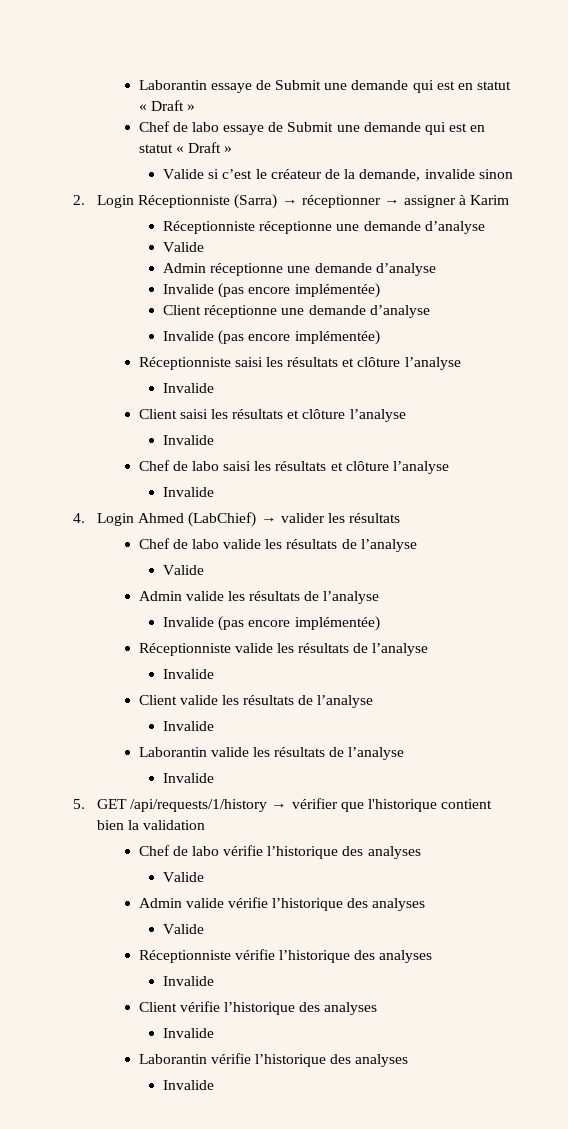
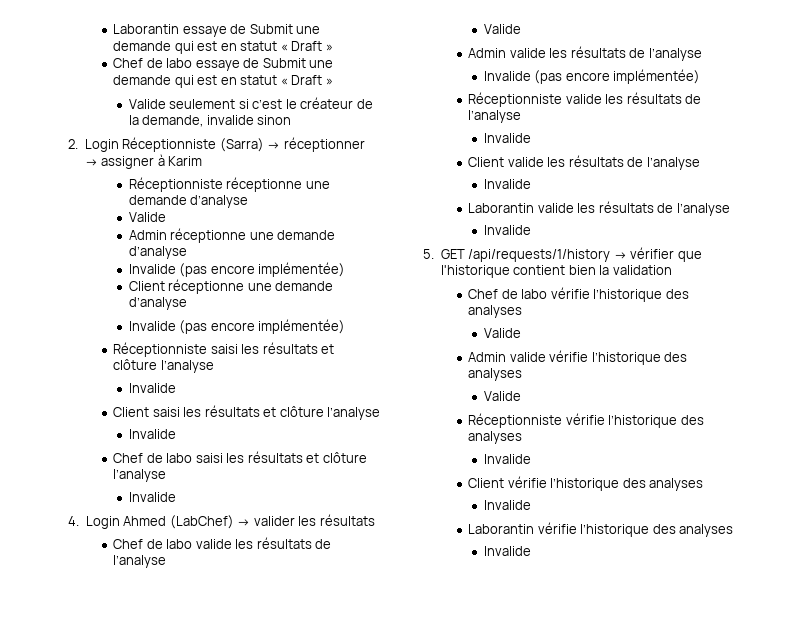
(205, 174) none -> [169,99,236,109] seulement
[188,512,257,527] (LabChief) -> [169,515,234,529] (LabChef)

